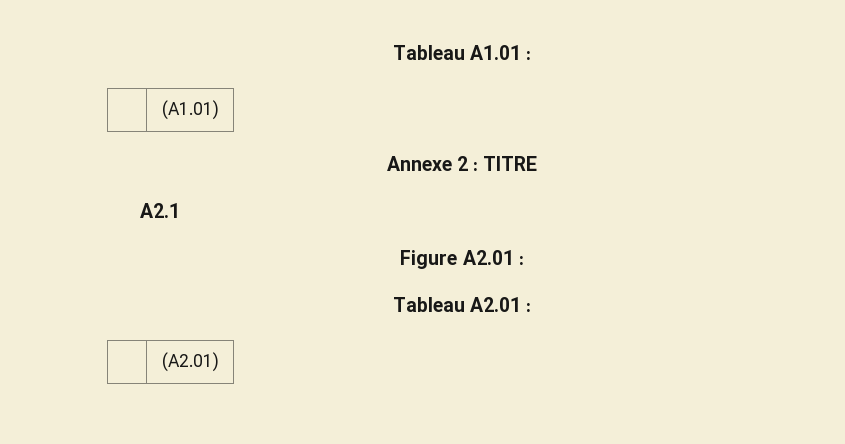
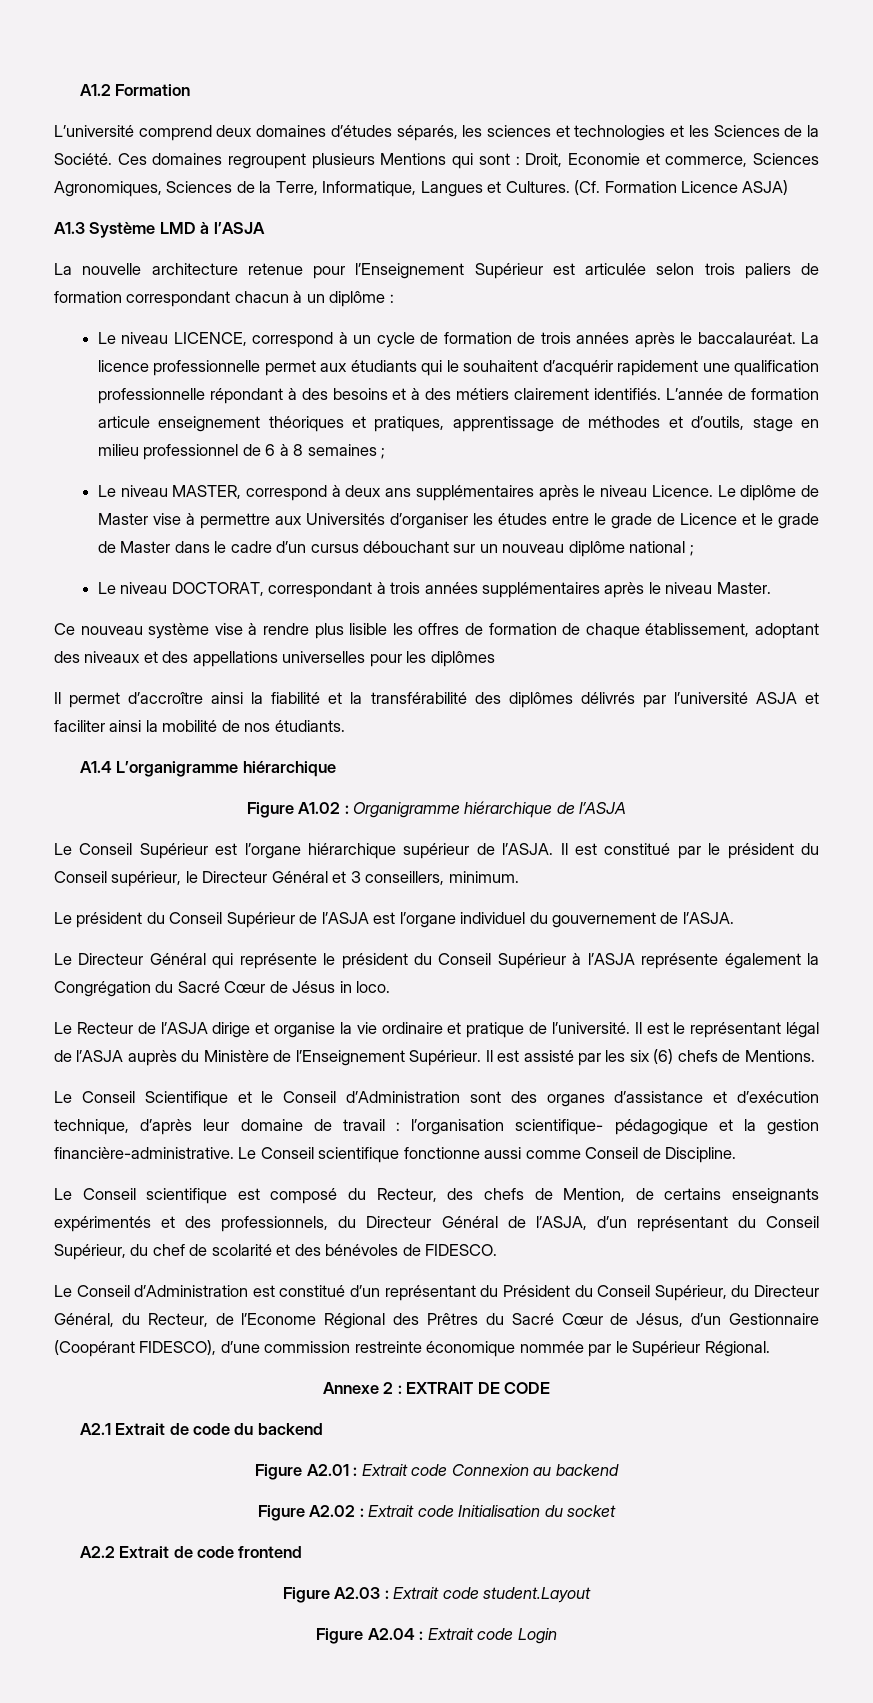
[392,45,532,60] [162,100,220,120] [386,156,538,171] [139,203,180,218] [400,250,524,269] [392,297,532,312] [162,352,220,372] Tableau A1.01 : // | (A1.01) // Annexe 2 : TITRE // A2.1 // Figure A2.01 : // Tableau A2.01 : // | (A2.01) -> [79,84,191,96] [54,125,819,141] [54,153,820,169] [54,180,789,197] [54,222,265,238] [54,263,819,279] [54,291,394,307] [97,332,820,348] [97,360,819,376] [97,388,819,404] [97,416,820,432] [97,444,385,460] [97,485,819,501] [97,513,820,529] [97,541,694,557] [97,582,771,598] [54,623,820,639] [54,651,495,667] [54,692,820,708] [54,720,345,732] [79,761,336,777] [246,801,627,818] [54,843,819,859] [54,871,519,887] [54,912,734,928] [54,953,820,969] [54,981,391,997] [54,1022,820,1038] [54,1049,815,1066] [54,1091,820,1107] [54,1119,819,1135] [54,1147,737,1163] [54,1188,820,1204] [54,1216,819,1232] [54,1244,498,1260] [54,1285,820,1301] [54,1313,819,1329] [54,1340,770,1357] [322,1382,551,1394] [79,1423,323,1435] [255,1464,619,1480] [257,1505,617,1521] [79,1546,303,1558] [282,1587,592,1603] [316,1628,557,1644] A1.2 Formation // L’université comprend deux domaines d’études séparés, les sciences et technologies et les Sciences de la Société. Ces domaines regroupent plusieurs Mentions qui sont : Droit, Economie et commerce, Sciences Agronomiques, Sciences de la Terre, Informatique, Langues et Cultures. (Cf. Formation Licence ASJA) // A1.3 Système LMD à l’ASJA // La nouvelle architecture retenue pour l’Enseignement Supérieur est articulée selon trois paliers de formation correspondant chacun à un diplôme : // Le niveau LICENCE, correspond à un cycle de formation de trois années après le baccalauréat. La licence professionnelle permet aux étudiants qui le souhaitent d’acquérir rapidement une qualification professionnelle répondant à des besoins et à des métiers clairement identifiés. L’année de formation articule enseignement théoriques et pratiques, apprentissage de méthodes et d’outils, stage en milieu professionnel de 6 à 8 semaines ; // Le niveau MASTER, correspond à deux ans supplémentaires après le niveau Licence. Le diplôme de Master vise à permettre aux Universités d’organiser les études entre le grade de Licence et le grade de Master dans le cadre d’un cursus débouchant sur un nouveau diplôme national ; // Le niveau DOCTORAT, correspondant à trois années supplémentaires après le niveau Master. // Ce nouveau système vise à rendre plus lisible les offres de formation de chaque établissement, adoptant des niveaux et des appellations universelles pour les diplômes // Il permet d’accroître ainsi la fiabilité et la transférabilité des diplômes délivrés par l’université ASJA et faciliter ainsi la mobilité de nos étudiants. // A1.4 L’organigramme hiérarchique // Figure A1.02 : Organigramme hiérarchique de l’ASJA // Le Conseil Supérieur est l’organe hiérarchique supérieur de l’ASJA. Il est constitué par le président du Conseil supérieur, le Directeur Général et 3 conseillers, minimum. // Le président du Conseil Supérieur de l’ASJA est l’organe individuel du gouvernement de l’ASJA. // Le Directeur Général qui représente le président du Conseil Supérieur à l’ASJA représente également la Congrégation du Sacré Cœur de Jésus in loco. // Le Recteur de l’ASJA dirige et organise la vie ordinaire et pratique de l’université. Il est le représentant légal de l’ASJA auprès du Ministère de l’Enseignement Supérieur. Il est assisté par les six (6) chefs de Mentions. // Le Conseil Scientifique et le Conseil d’Administration sont des organes d’assistance et d’exécution technique, d’après leur domaine de travail : l’organisation scientifique- pédagogique et la gestion financière-administrative. Le Conseil scientifique fonctionne aussi comme Conseil de Discipline. // Le Conseil scientifique est composé du Recteur, des chefs de Mention, de certains enseignants expérimentés et des professionnels, du Directeur Général de l’ASJA, d’un représentant du Conseil Supérieur, du chef de scolarité et des bénévoles de FIDESCO. // Le Conseil d’Administration est constitué d’un représentant du Président du Conseil Supérieur, du Directeur Général, du Recteur, de l’Econome Régional des Prêtres du Sacré Cœur de Jésus, d’un Gestionnaire (Coopérant FIDESCO), d’une commission restreinte économique nommée par le Supérieur Régional. // Annexe 2 : EXTRAIT DE CODE // A2.1 Extrait de code du backend // Figure A2.01 : Extrait code Connexion au backend // Figure A2.02 : Extrait code Initialisation du socket // A2.2 Extrait de code frontend // Figure A2.03 : Extrait code student.Layout // Figure A2.04 : Extrait code Login

